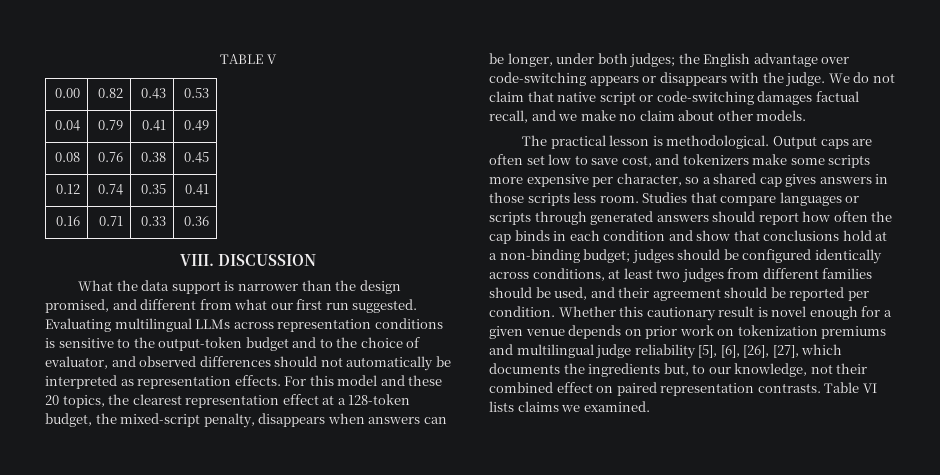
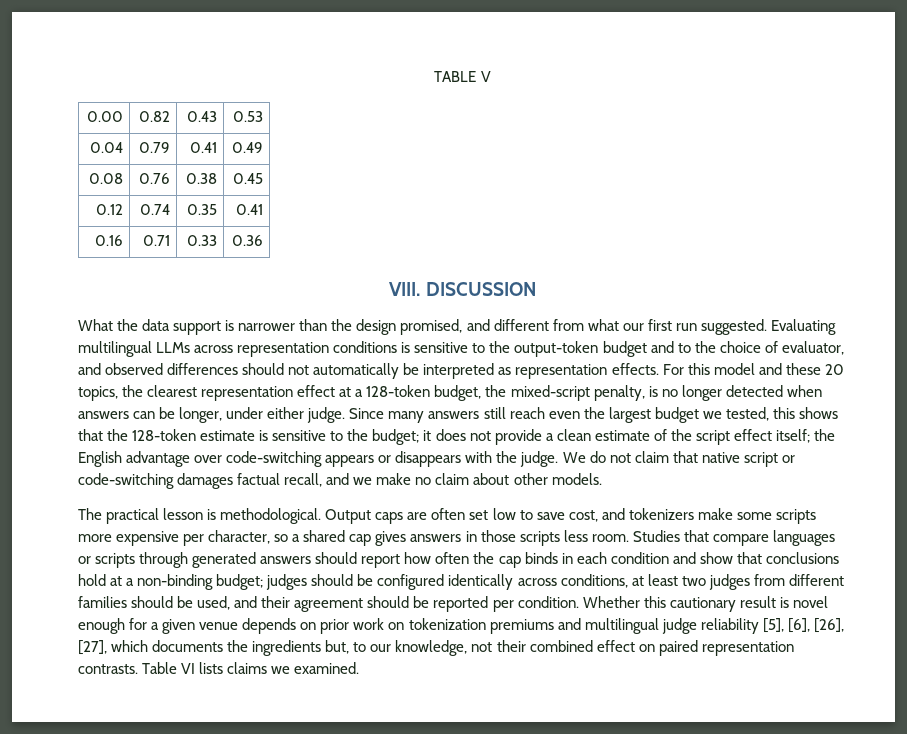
[258,413,326,427] disappears -> [648,385,783,401] is no longer detected
[597,53,676,68] both judges; -> [267,407,838,423] [78,429,810,445] either judge. Since many answers still reach even the largest budget we tested, this shows that the 128-token estimate is sensitive to the budget; it does not provide a clean estimate of the script effect itself;

